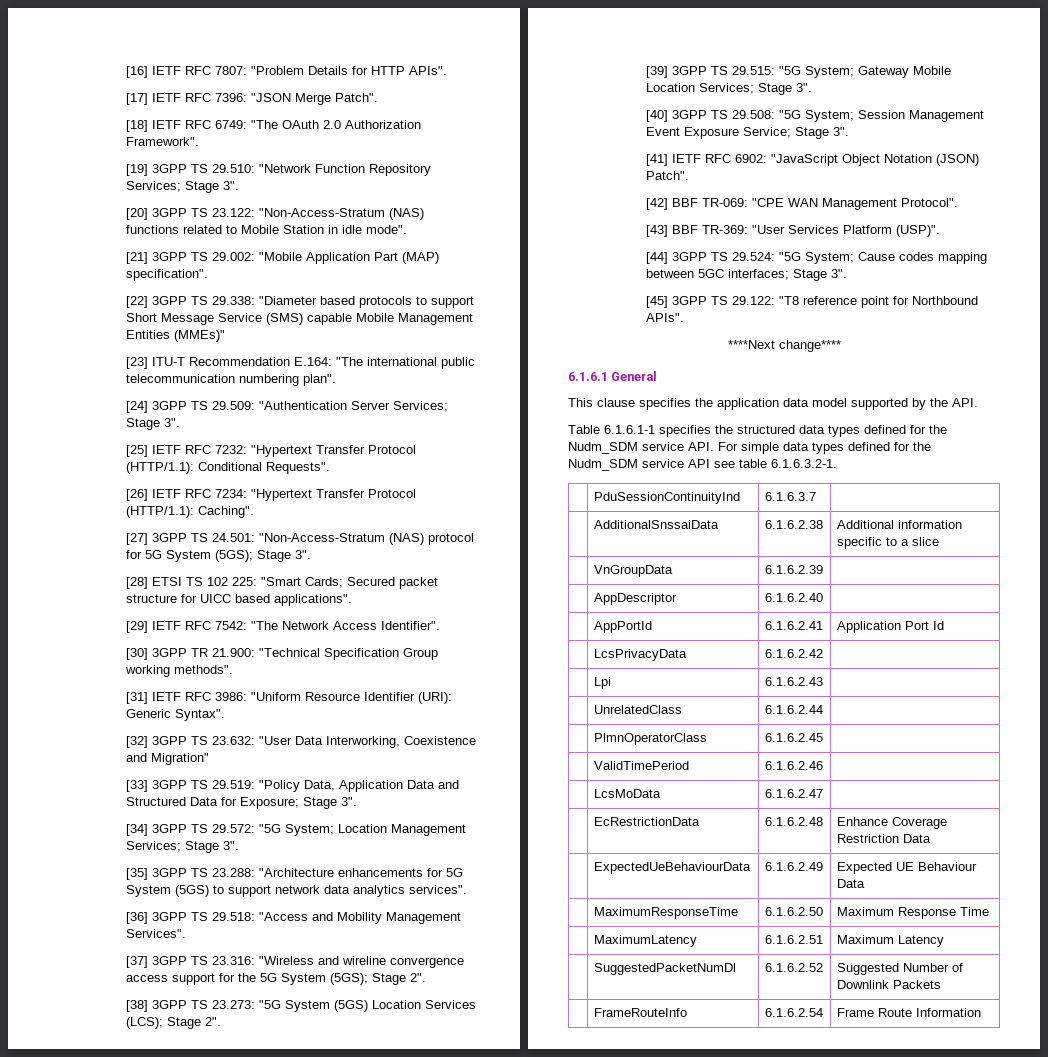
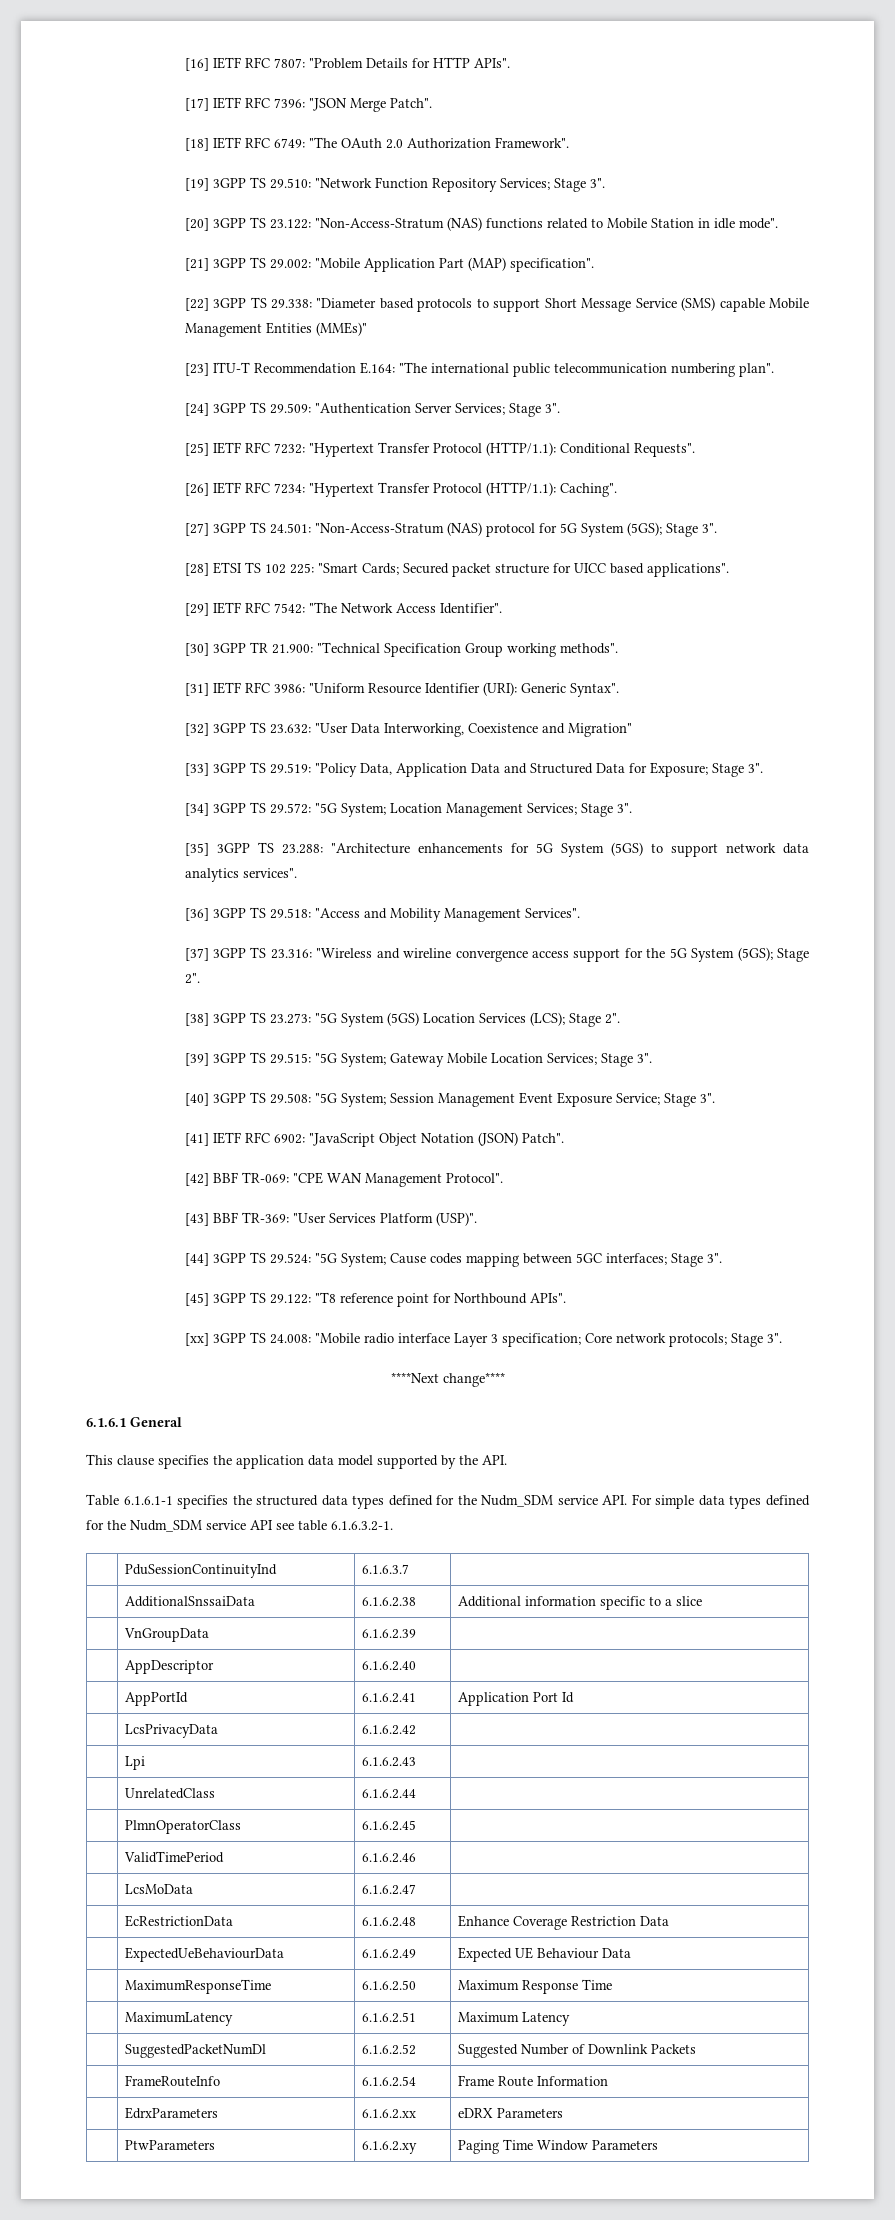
(685, 317) none -> [184,1332,782,1347] // [xx] 3GPP TS 24.008: "Mobile radio interface Layer 3 specification; Core network protocols; Stage 3".
(981, 1012) none -> [125,2107,219,2119] [362,2109,417,2119] [458,2108,564,2118] [125,2140,216,2150] [362,2141,418,2154] [458,2139,659,2154] // | EdrxParameters | 6.1.6.2.xx | eDRX Parameters // | PtwParameters | 6.1.6.2.xy | Paging Time Window Parameters

